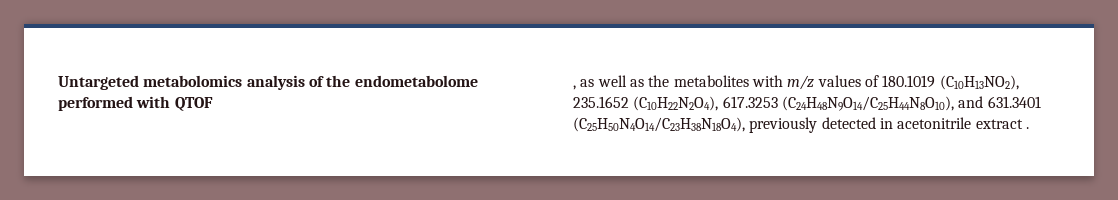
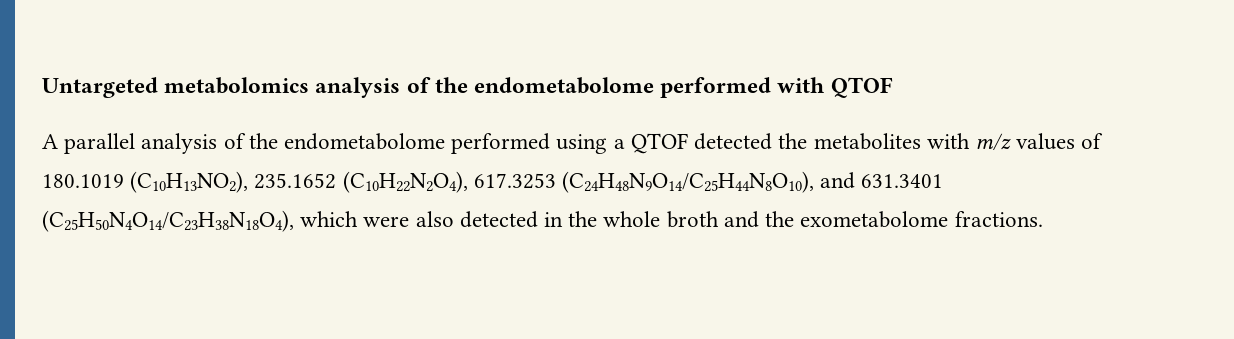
[573,75,644,90] , as well as -> [42,133,773,154] A parallel analysis of the endometabolome performed using a QTOF detected
[749,117,1029,133] previously detected in acetonitrile extract . -> [300,211,1043,228] which were also detected in the whole broth and the exometabolome fractions.

